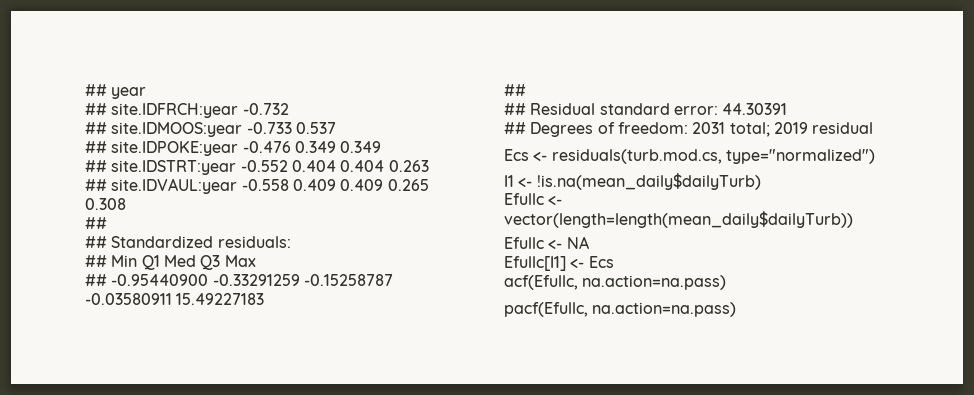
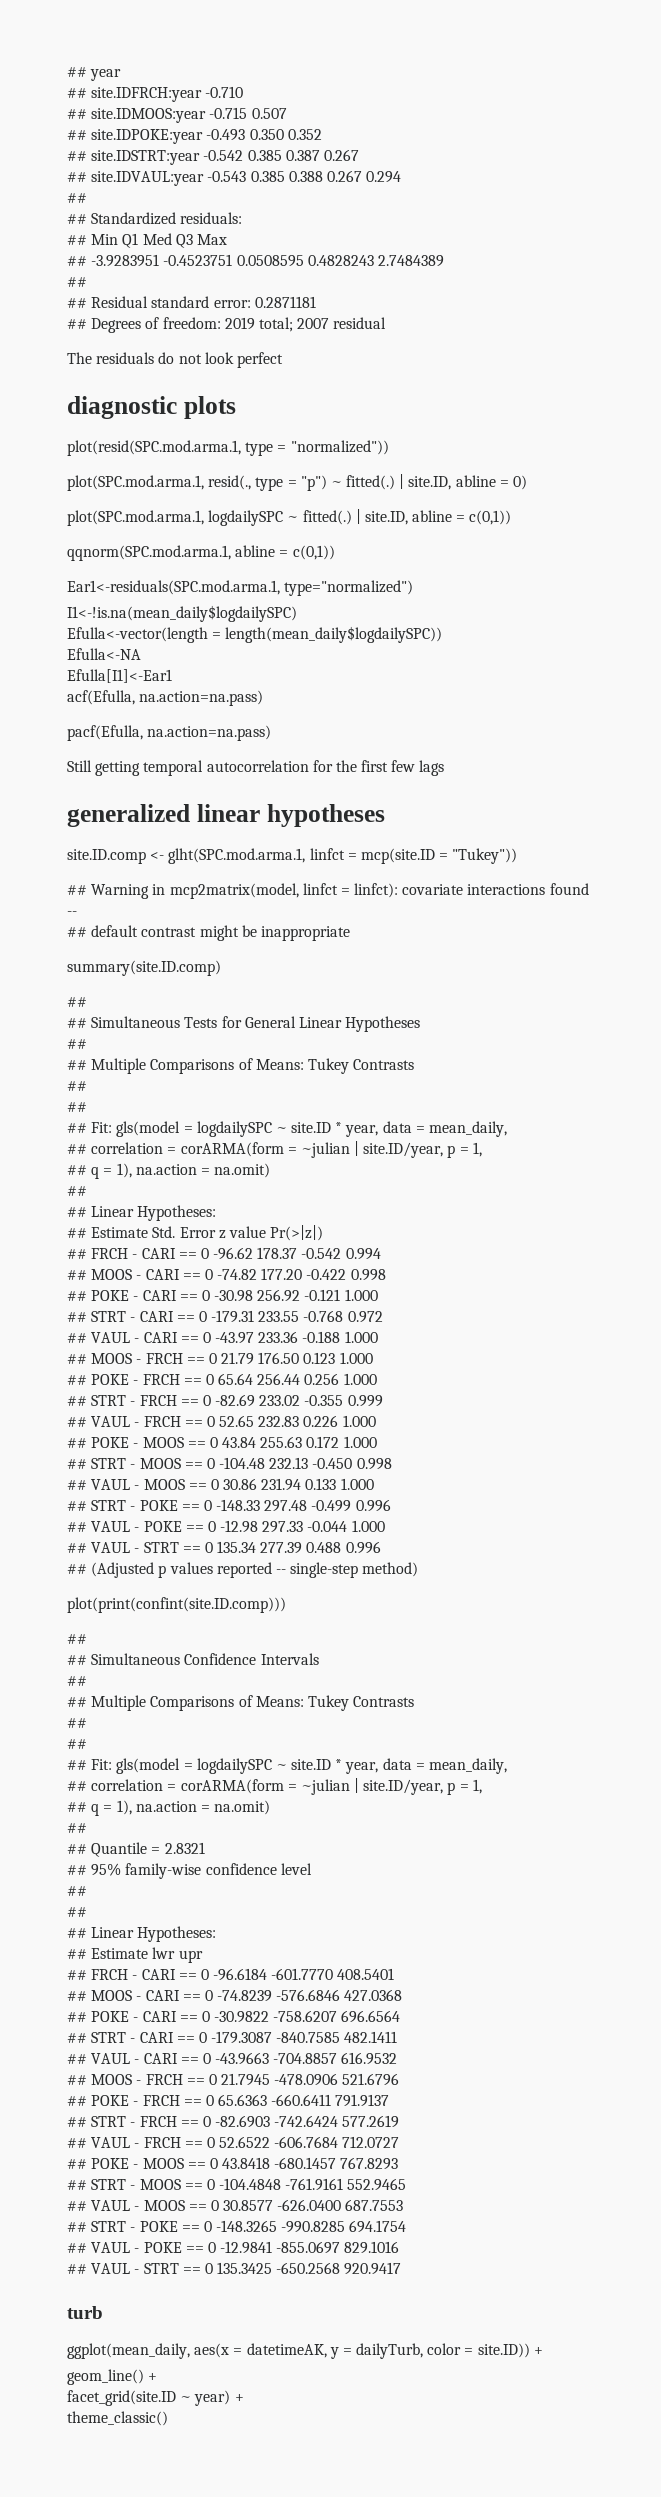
[242,103,289,115] -0.732 -> [205,86,244,98] -0.710
[246,122,336,134] -0.733 0.537 -> [209,107,287,119] -0.715 0.507
[242,141,382,153] -0.476 0.349 0.349 -> [206,129,322,141] -0.493 0.350 0.352
[240,160,429,172] [85,178,429,194] [85,198,126,210] -0.552 0.404 0.404 0.263 // ## site.IDVAUL:year -0.558 0.409 0.409 0.265 0.308 -> [203,149,359,161] [67,170,402,186] -0.542 0.385 0.387 0.267 // ## site.IDVAUL:year -0.543 0.385 0.388 0.267 0.294
[111,274,393,286] [85,293,265,305] -0.95440900 -0.33291259 -0.15258787 -0.03580911 15.49227183 -> [91,254,444,267] -3.9283951 -0.4523751 0.0508595 0.4828243 2.7484389
[722,103,788,115] 44.30391 -> [254,296,316,308] 0.2871181
[692,122,874,137] [504,149,875,164] [504,173,761,190] [504,193,563,205] [504,211,853,228] [504,236,589,249] [504,256,614,271] [504,275,727,290] [504,302,737,317] 2031 total; 2019 residual // Ecs <- residuals(turb.mod.cs, type="normalized") // I1 <- !is.na(mean_daily$dailyTurb) // Efullc <- vector(length=length(mean_daily$dailyTurb)) // Efullc <- NA // Efullc[I1] <- Ecs // acf(Efullc, na.action=na.pass) // pacf(Efullc, na.action=na.pass) -> [224,317,387,332] [67,352,283,368] [67,396,236,419] [67,440,389,456] [67,474,528,491] [67,509,512,526] [67,545,335,561] [67,580,414,596] [67,605,297,622] [67,626,443,643] [67,648,141,660] [67,669,172,683] [67,690,264,706] [67,725,272,741] [67,760,445,776] [67,804,385,827] [67,848,518,864] [67,883,589,899] [67,911,77,916] [67,925,350,941] [67,960,221,976] [67,997,87,1007] [67,1016,421,1032] [67,1039,87,1049] [67,1058,415,1074] [67,1081,87,1091] [67,1102,87,1112] [67,1121,508,1137] [67,1141,482,1158] [67,1163,271,1179] [67,1186,87,1196] [67,1205,217,1221] [67,1225,324,1241] [67,1247,381,1260] [67,1268,386,1281] [67,1289,378,1302] [67,1310,383,1323] [67,1331,378,1344] [67,1352,373,1365] [67,1373,377,1385] [67,1394,383,1407] [67,1415,376,1427] [67,1436,377,1448] [67,1457,392,1470] [67,1478,374,1491] [67,1499,391,1512] [67,1520,385,1533] [67,1541,381,1554] [67,1562,419,1578] [67,1597,286,1613] [67,1634,87,1644] [67,1653,319,1665] [67,1676,87,1686] [67,1695,415,1711] [67,1718,87,1728] [67,1739,87,1749] [67,1758,508,1774] [67,1778,482,1795] [67,1800,271,1816] [67,1823,87,1833] [67,1842,205,1857] [67,1863,312,1879] [67,1886,87,1896] [67,1907,87,1917] [67,1926,217,1942] [67,1947,203,1963] [67,1968,395,1981] [67,1989,403,2002] [67,2010,401,2023] [67,2031,398,2044] [67,2052,398,2065] [67,2073,400,2086] [67,2094,390,2107] [67,2115,400,2128] [67,2136,400,2148] [67,2157,399,2170] [67,2178,407,2191] [67,2199,404,2211] [67,2220,407,2233] [67,2241,400,2254] [67,2262,402,2275] [67,2306,103,2319] [67,2343,543,2359] [67,2369,158,2385] [67,2390,244,2406] [67,2411,168,2426] 2019 total; 2007 residual // The residuals do not look perfect // diagnostic plots // plot(resid(SPC.mod.arma.1, type = "normalized")) // plot(SPC.mod.arma.1, resid(., type = "p") ~ fitted(.) | site.ID, abline = 0) // plot(SPC.mod.arma.1, logdailySPC ~ fitted(.) | site.ID, abline = c(0,1)) // qqnorm(SPC.mod.arma.1, abline = c(0,1)) // Ear1<-residuals(SPC.mod.arma.1, type="normalized") // I1<-!is.na(mean_daily$logdailySPC) // Efulla<-vector(length = length(mean_daily$logdailySPC)) // Efulla<-NA // Efulla[I1]<-Ear1 // acf(Efulla, na.action=na.pass) // pacf(Efulla, na.action=na.pass) // Still getting temporal autocorrelation for the first few lags // generalized linear hypotheses // site.ID.comp <- glht(SPC.mod.arma.1, linfct = mcp(site.ID = "Tukey")) // ## Warning in mcp2matrix(model, linfct = linfct): covariate interactions found -- // ## default contrast might be inappropriate // summary(site.ID.comp) // ## // ## Simultaneous Tests for General Linear Hypotheses // ## // ## Multiple Comparisons of Means: Tukey Contrasts // ## // ## // ## Fit: gls(model = logdailySPC ~ site.ID * year, data = mean_daily, // ## correlation = corARMA(form = ~julian | site.ID/year, p = 1, // ## q = 1), na.action = na.omit) // ## // ## Linear Hypotheses: // ## Estimate Std. Error z value Pr(>|z|) // ## FRCH - CARI == 0 -96.62 178.37 -0.542 0.994 // ## MOOS - CARI == 0 -74.82 177.20 -0.422 0.998 // ## POKE - CARI == 0 -30.98 256.92 -0.121 1.000 // ## STRT - CARI == 0 -179.31 233.55 -0.768 0.972 // ## VAUL - CARI == 0 -43.97 233.36 -0.188 1.000 // ## MOOS - FRCH == 0 21.79 176.50 0.123 1.000 // ## POKE - FRCH == 0 65.64 256.44 0.256 1.000 // ## STRT - FRCH == 0 -82.69 233.02 -0.355 0.999 // ## VAUL - FRCH == 0 52.65 232.83 0.226 1.000 // ## POKE - MOOS == 0 43.84 255.63 0.172 1.000 // ## STRT - MOOS == 0 -104.48 232.13 -0.450 0.998 // ## VAUL - MOOS == 0 30.86 231.94 0.133 1.000 // ## STRT - POKE == 0 -148.33 297.48 -0.499 0.996 // ## VAUL - POKE == 0 -12.98 297.33 -0.044 1.000 // ## VAUL - STRT == 0 135.34 277.39 0.488 0.996 // ## (Adjusted p values reported -- single-step method) // plot(print(confint(site.ID.comp))) // ## // ## Simultaneous Confidence Intervals // ## // ## Multiple Comparisons of Means: Tukey Contrasts // ## // ## // ## Fit: gls(model = logdailySPC ~ site.ID * year, data = mean_daily, // ## correlation = corARMA(form = ~julian | site.ID/year, p = 1, // ## q = 1), na.action = na.omit) // ## // ## Quantile = 2.8321 // ## 95% family-wise confidence level // ## // ## // ## Linear Hypotheses: // ## Estimate lwr upr // ## FRCH - CARI == 0 -96.6184 -601.7770 408.5401 // ## MOOS - CARI == 0 -74.8239 -576.6846 427.0368 // ## POKE - CARI == 0 -30.9822 -758.6207 696.6564 // ## STRT - CARI == 0 -179.3087 -840.7585 482.1411 // ## VAUL - CARI == 0 -43.9663 -704.8857 616.9532 // ## MOOS - FRCH == 0 21.7945 -478.0906 521.6796 // ## POKE - FRCH == 0 65.6363 -660.6411 791.9137 // ## STRT - FRCH == 0 -82.6903 -742.6424 577.2619 // ## VAUL - FRCH == 0 52.6522 -606.7684 712.0727 // ## POKE - MOOS == 0 43.8418 -680.1457 767.8293 // ## STRT - MOOS == 0 -104.4848 -761.9161 552.9465 // ## VAUL - MOOS == 0 30.8577 -626.0400 687.7553 // ## STRT - POKE == 0 -148.3265 -990.8285 694.1754 // ## VAUL - POKE == 0 -12.9841 -855.0697 829.1016 // ## VAUL - STRT == 0 135.3425 -650.2568 920.9417 // turb // ggplot(mean_daily, aes(x = datetimeAK, y = dailyTurb, color = site.ID)) + // geom_line() + // facet_grid(site.ID ~ year) + // theme_classic()

